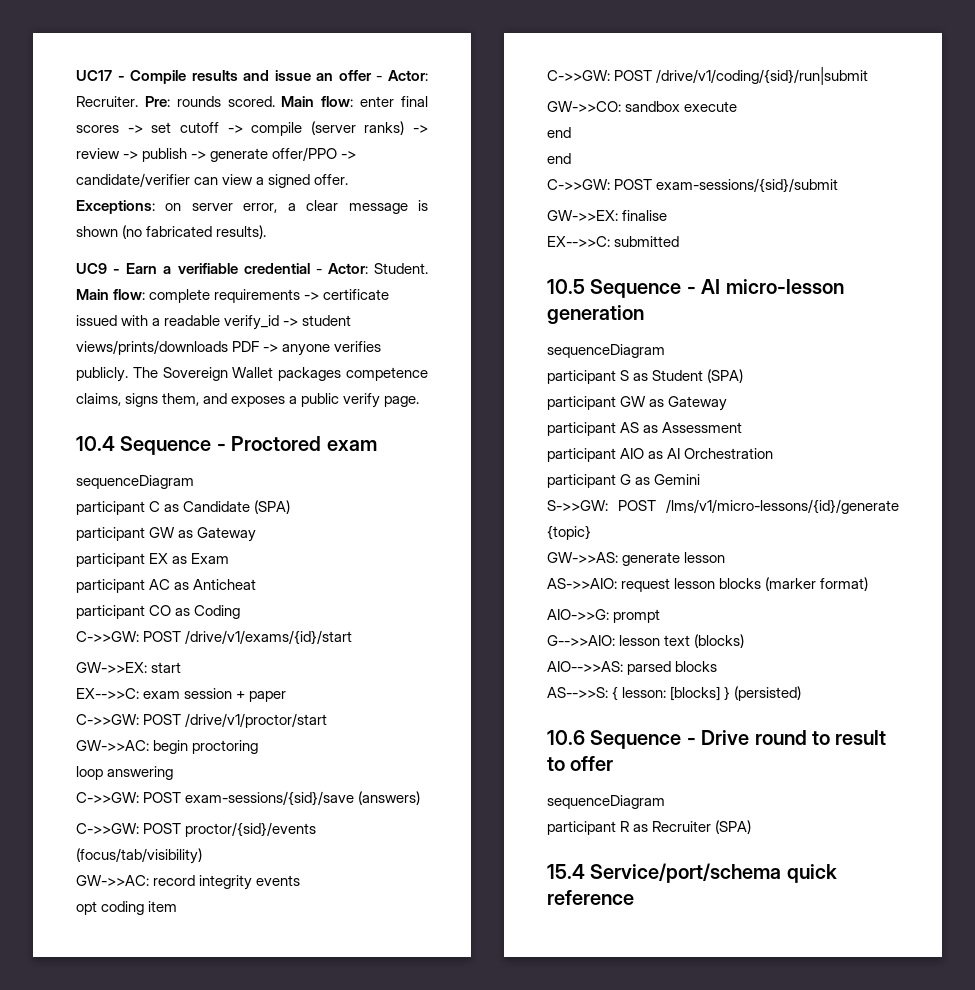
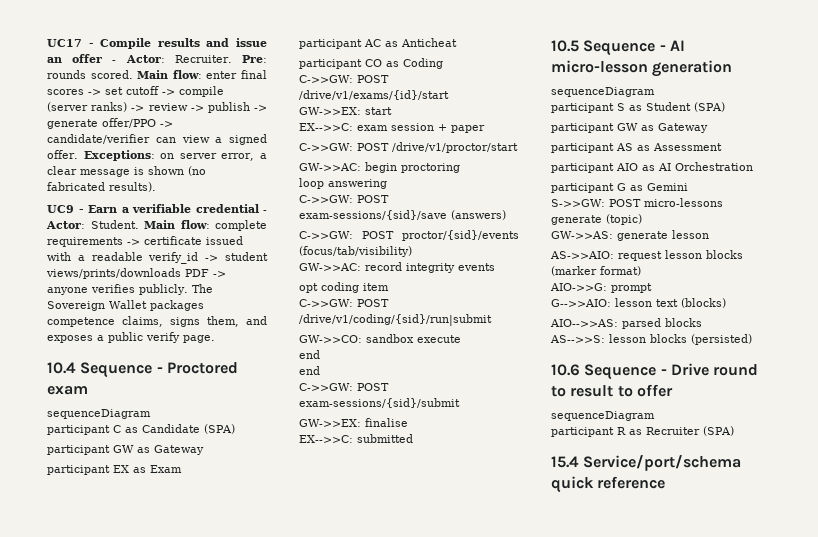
[666,499,899,514] [547,525,591,540] /lms/v1/micro-lessons/{id}/generate {topic} -> [644,198,723,207] [551,214,642,225] micro-lessons generate (topic)
[612,686,731,701] { lesson: [blocks] } -> [609,334,687,343] lesson blocks

